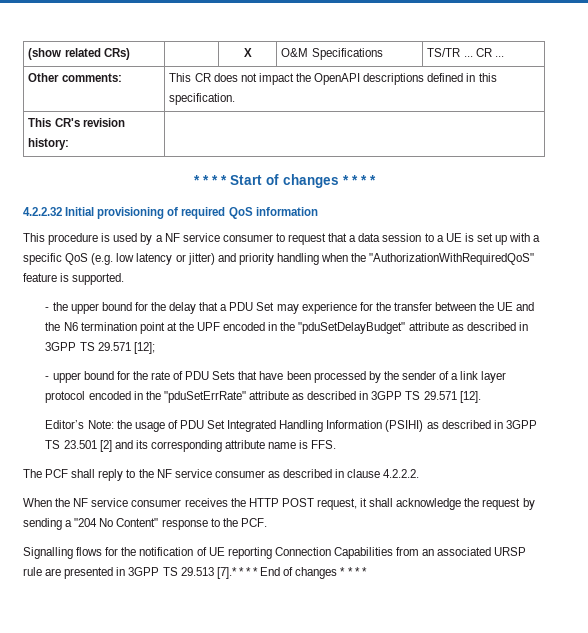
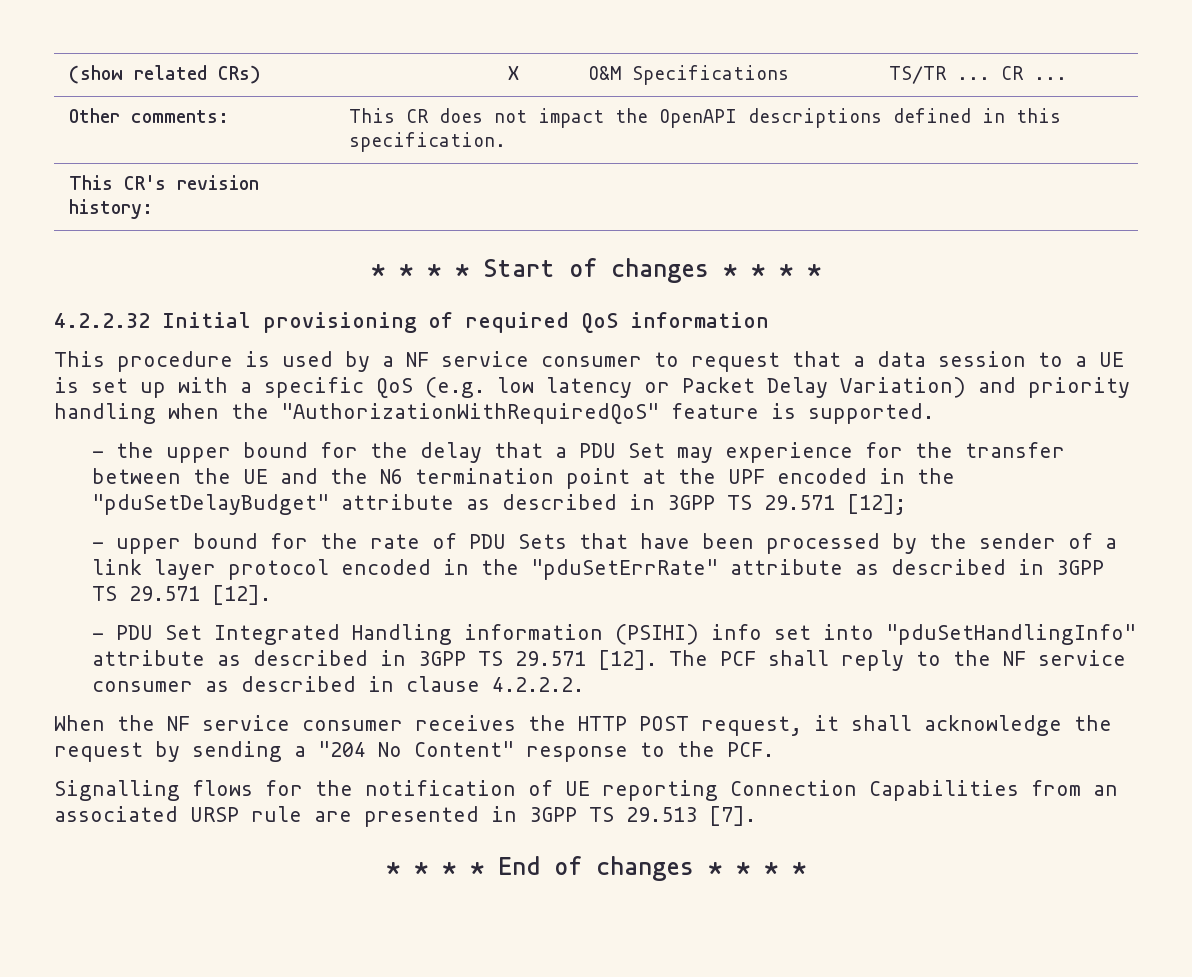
[187,253,215,265] jitter) -> [682,377,966,398] Packet Delay Variation)
[45,420,537,432] [45,440,337,452] Editor’s Note: the usage of PDU Set Integrated Handling Information (PSIHI) as described in 3GPP TS 23.501 [2] and its corresponding attribute name is FFS. // -> [91,624,1136,645] [91,650,657,670] - PDU Set Integrated Handling information (PSIHI) info set into "pduSetHandlingInfo" attribute as described in 3GPP TS 29.571 [12].
[216,567,237,579] [7].* -> [709,806,756,826] [386,862,400,875] [7]. // *

